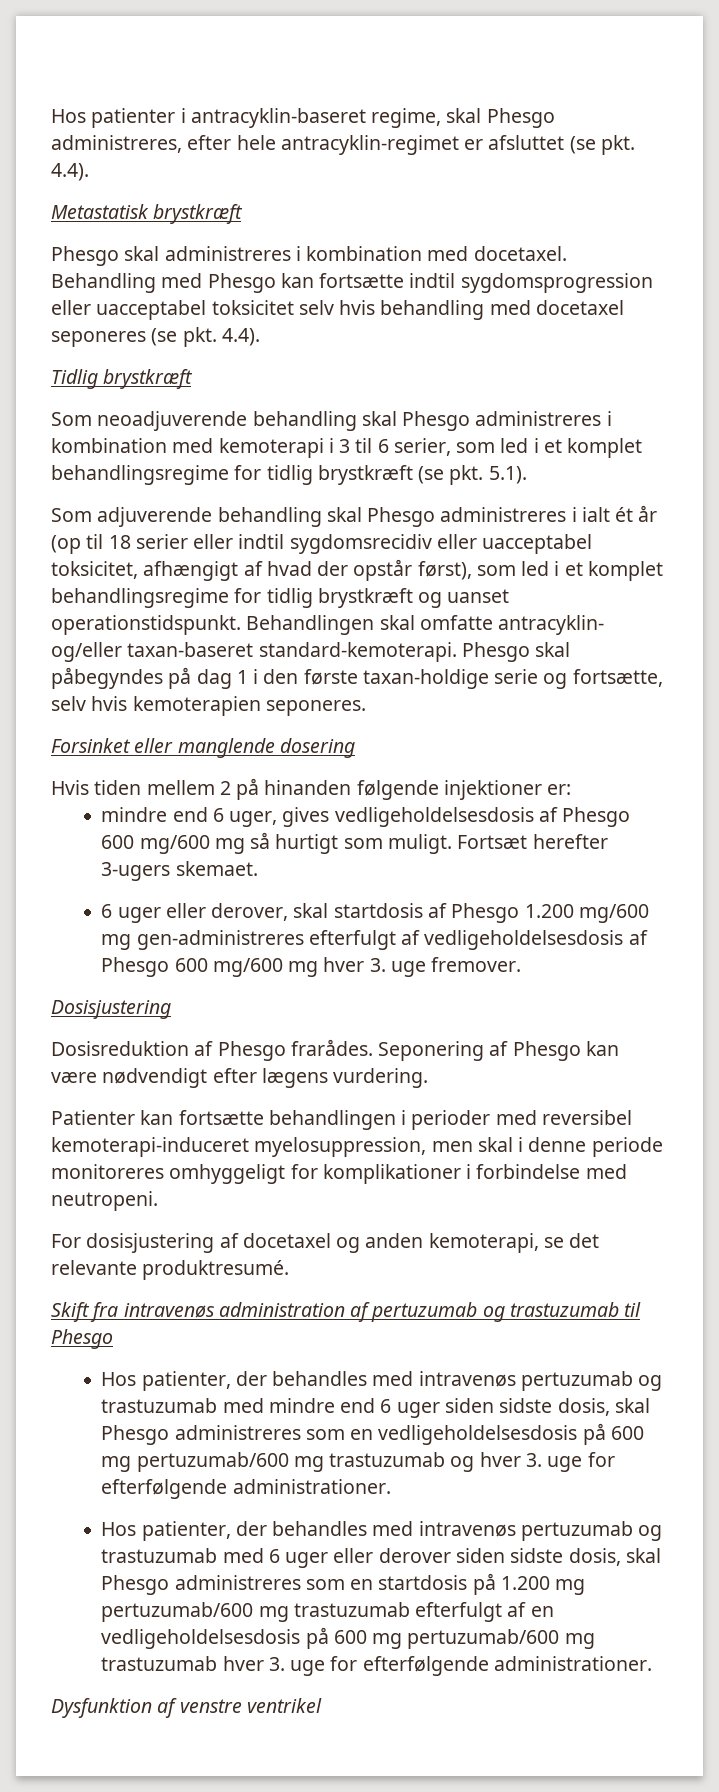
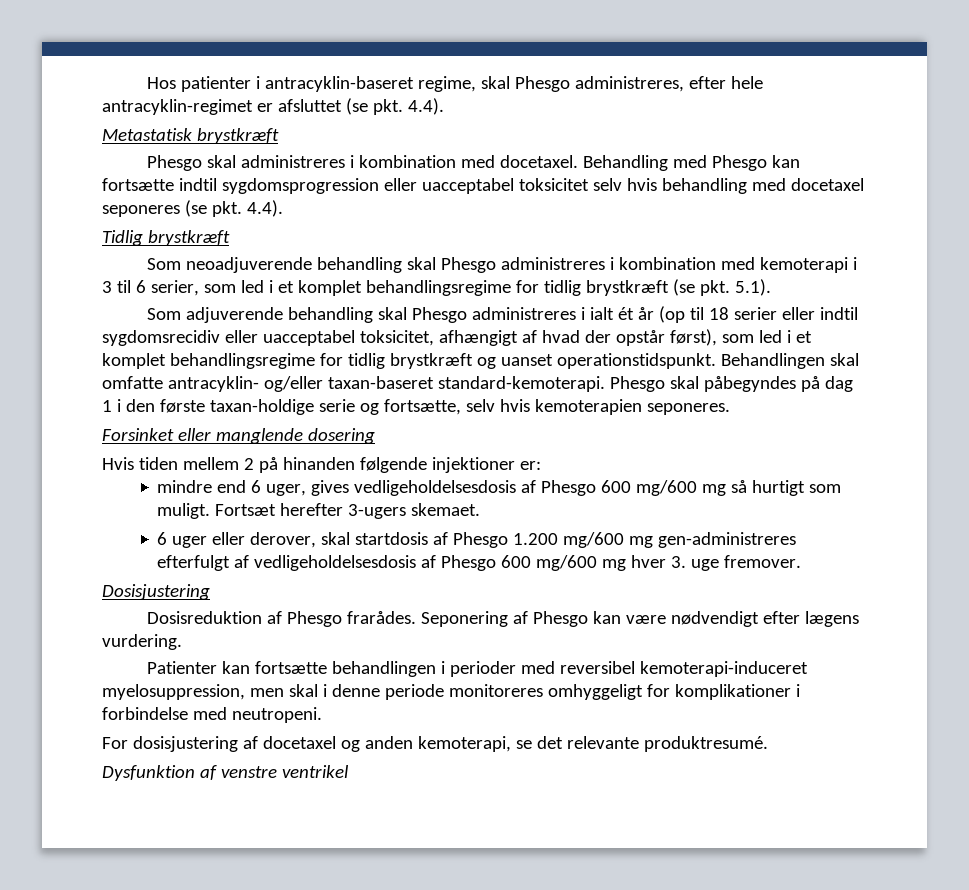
[51,1302,642,1322] [51,1329,113,1349] [101,1371,663,1391] [101,1398,650,1418] [101,1423,645,1445] [101,1452,615,1472] [101,1479,391,1499] [101,1521,663,1541] [101,1548,661,1568] [101,1573,586,1595] [101,1602,554,1622] [101,1627,595,1649] [101,1656,653,1676] // Skift fra intravenøs administration af pertuzumab og trastuzumab til Phesgo // Hos patienter, der behandles med intravenøs pertuzumab og trastuzumab med mindre end 6 uger siden sidste dosis, skal Phesgo administreres som en vedligeholdelsesdosis på 600 mg pertuzumab/600 mg trastuzumab og hver 3. uge for efterfølgende administrationer. // Hos patienter, der behandles med intravenøs pertuzumab og trastuzumab med 6 uger eller derover siden sidste dosis, skal Phesgo administreres som en startdosis på 1.200 mg pertuzumab/600 mg trastuzumab efterfulgt af en vedligeholdelsesdosis på 600 mg pertuzumab/600 mg trastuzumab hver 3. uge for efterfølgende administrationer. -> (768, 744) none

